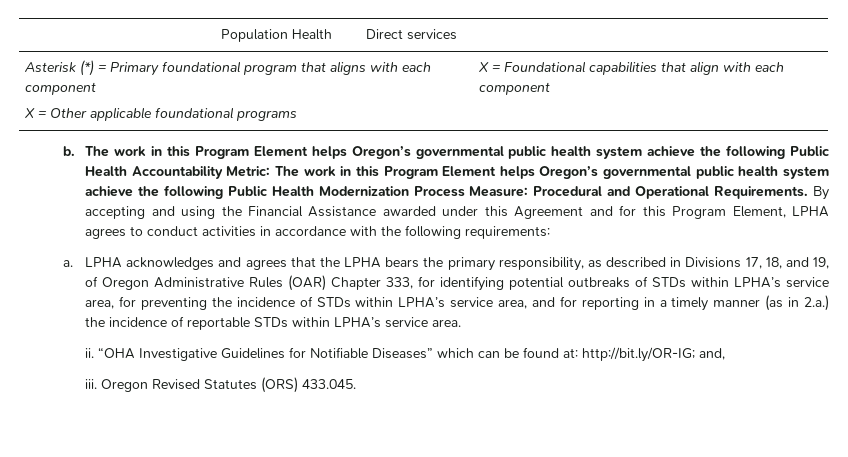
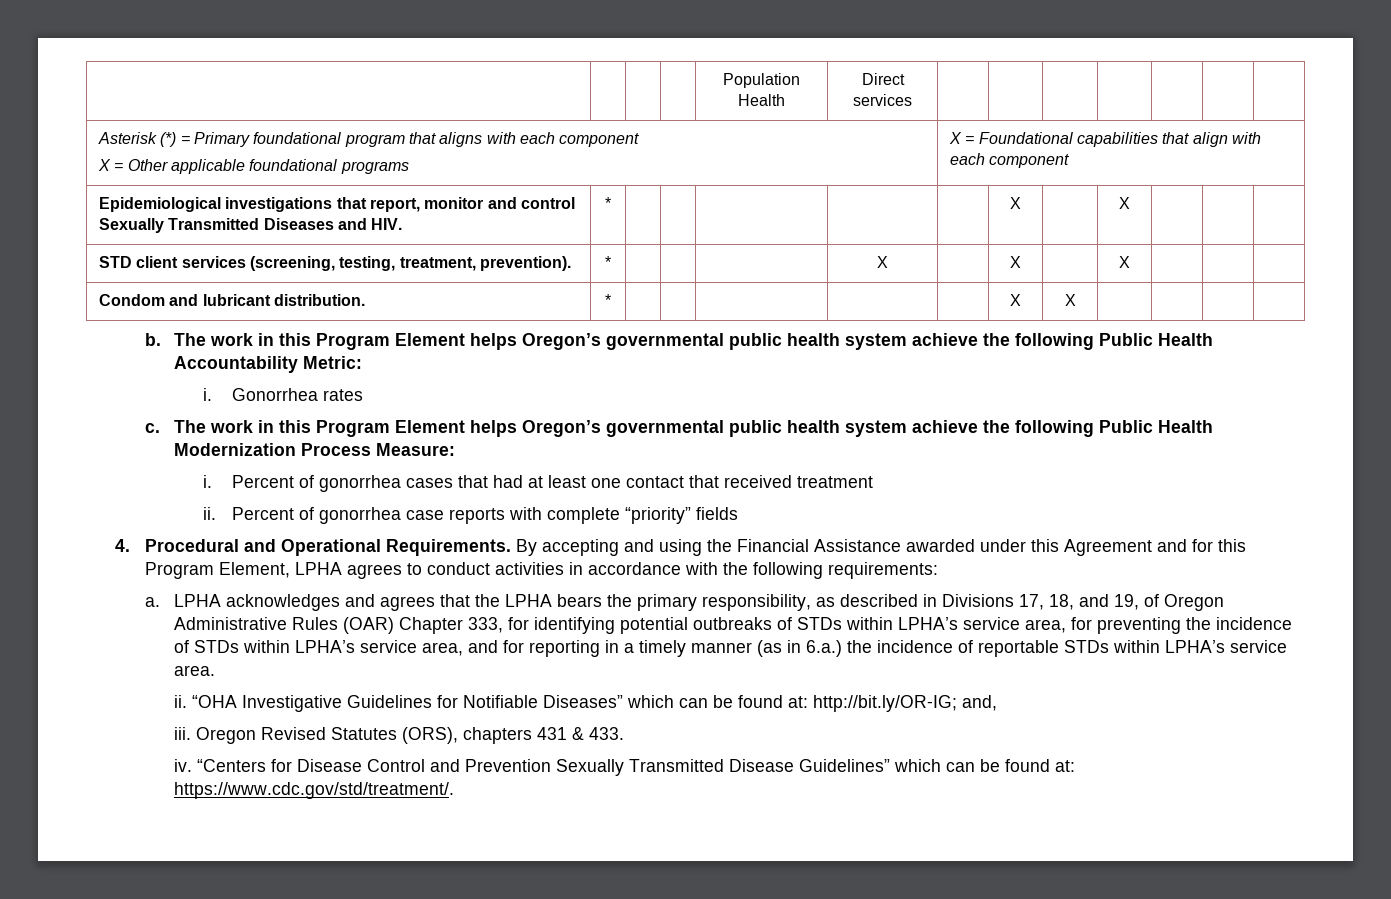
(550, 88) none -> [99,197,576,212] [99,218,403,233] [605,197,611,209] [1010,197,1021,209] [1119,197,1130,209] [99,256,572,271] [605,256,611,268] [877,256,888,268] [1010,256,1021,268] [1119,256,1130,268] [99,294,366,306] [605,294,611,306] [1010,294,1021,306] [1064,294,1076,306] // Epidemiological investigations that report, monitor and control Sexually Transmitted Diseases and HIV. | * | | | | | | X | | X | | | // STD client services (screening, testing, treatment, prevention). | * | | | | X | | X | | X | | | // Condom and lubricant distribution. | * | | | | | | X | X | | | |
(271, 171) none -> [203,388,364,401] [144,423,160,433] // i. Gonorrhea rates // c.
(529, 191) none -> [203,475,874,492] [203,507,739,524] [115,539,131,552] // i. Percent of gonorrhea cases that had at least one contact that received treatment // ii. Percent of gonorrhea case reports with complete “priority” fields // 4.
[803,295,829,311] 2.a.) -> [805,640,842,657] 6.a.)
[261,377,357,393] (ORS) 433.045. -> [401,727,624,744] [173,759,1075,776] [173,782,454,799] (ORS), chapters 431 & 433. // iv. “Centers for Disease Control and Prevention Sexually Transmitted Disease Guidelines” which can be found at: https://www.cdc.gov/std/treatment/.

